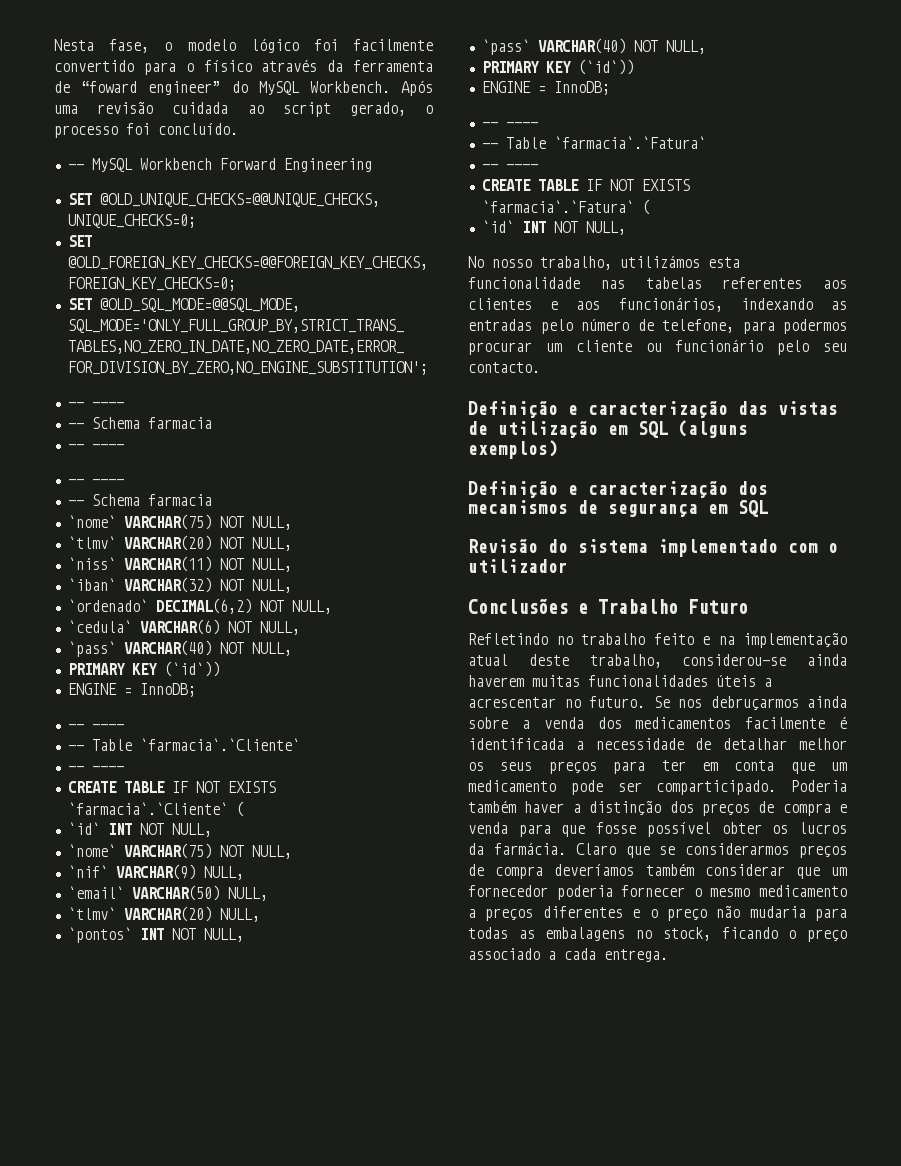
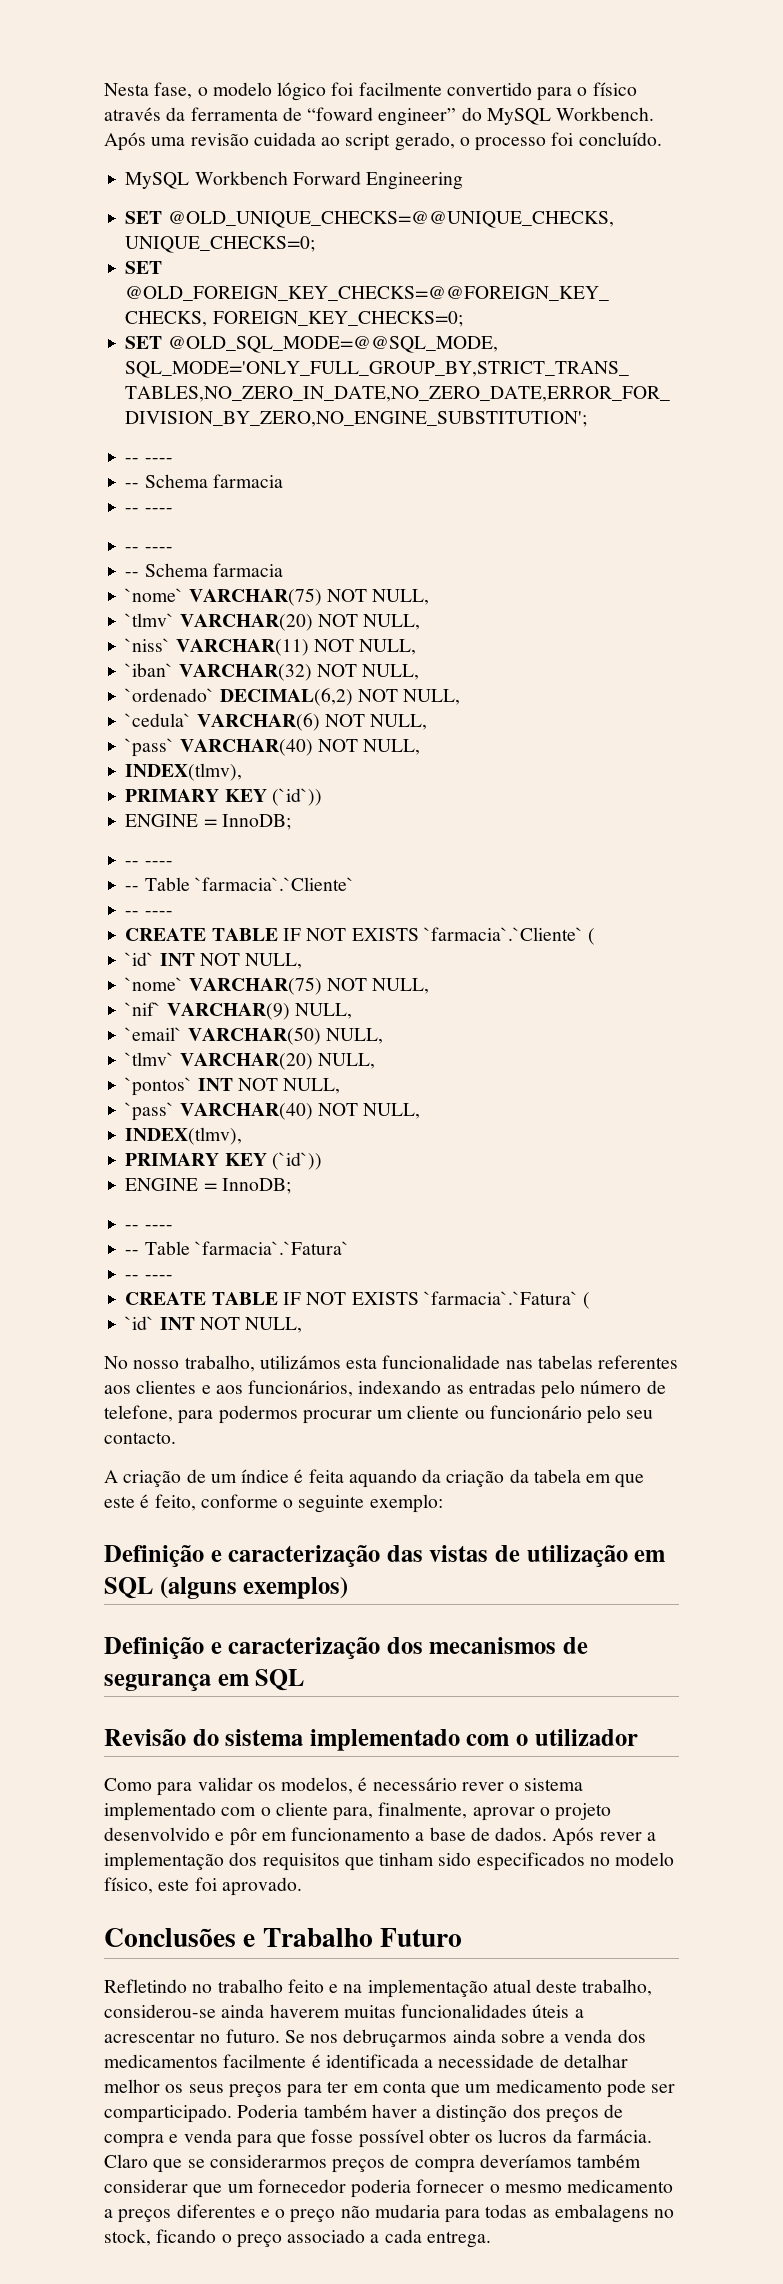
[67,164,84,170] -- -> (662, 139) none
(292, 649) none -> [125,763,243,781] // INDEX(tlmv),
(706, 47) none -> [125,1127,243,1145] // INDEX(tlmv),
(540, 367) none -> [104,1469,645,1488] [104,1494,443,1513] // A criação de um índice é feita aquando da criação da tabela em que este é feito, conforme o seguinte exemplo:
(568, 566) none -> [104,1777,584,1796] [104,1802,612,1821] [104,1827,656,1846] [104,1852,675,1871] [104,1877,302,1896] // Como para validar os modelos, é necessário rever o sistema implementado com o cliente para, finalmente, aprovar o projeto desenvolvido e pôr em funcionamento a base de dados. Após rever a implementação dos requisitos que tinham sido especificados no modelo físico, este foi aprovado.

